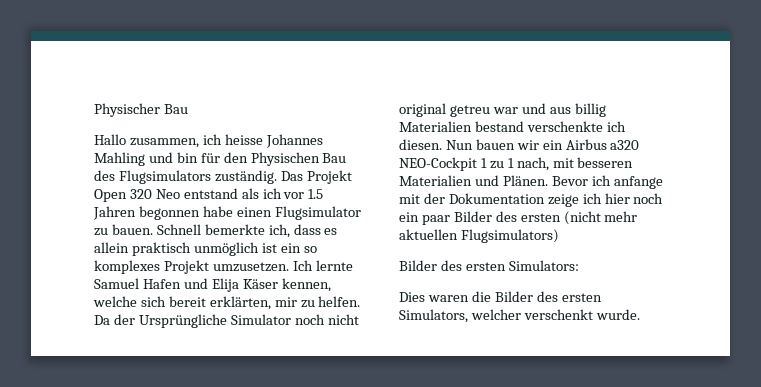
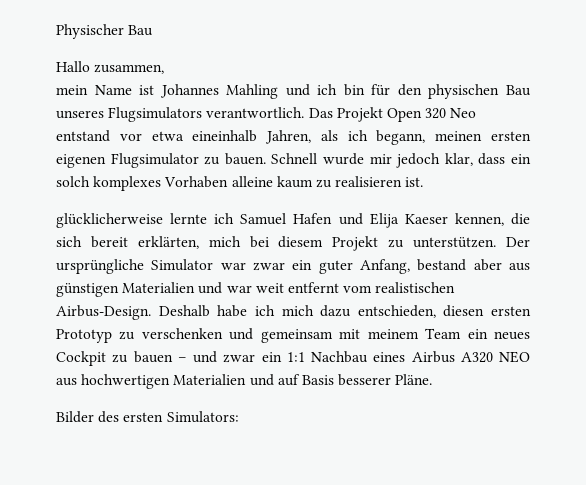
[202,134,263,145] ich heisse -> [56,85,155,95] // mein Name ist
(173, 157) none -> [317,84,338,95] ich
[250,152,347,166] [94,170,277,184] Physischen Bau des Flugsimulators zuständig. -> [428,84,531,99] [56,107,305,122] physischen Bau unseres Flugsimulators verantwortlich.
[241,188,324,199] [93,206,361,220] [94,224,338,238] [94,242,317,256] [94,260,353,274] [94,278,331,292] [93,296,361,310] [94,314,359,328] [399,103,606,117] [399,121,626,132] [399,139,640,150] [399,157,634,171] [399,175,663,189] [399,193,664,207] [399,211,638,225] [399,229,559,243] [399,260,579,271] [399,291,602,302] [399,309,640,323] als ich vor 1.5 Jahren begonnen habe einen Flugsimulator zu bauen. Schnell bemerkte ich, dass es allein praktisch unmöglich ist ein so komplexes Projekt umzusetzen. Ich lernte Samuel Hafen und Elija Käser kennen, welche sich bereit erklärten, mir zu helfen. Da der Ursprüngliche Simulator noch nicht original getreu war und aus billig Materialien bestand verschenkte ich diesen. Nun bauen wir ein Airbus a320 NEO-Cockpit 1 zu 1 nach, mit besseren Materialien und Plänen. Bevor ich anfange mit der Dokumentation zeige ich hier noch ein paar Bilder des ersten (nicht mehr aktuellen Flugsimulators) // Bilder des ersten Simulators: // Dies waren die Bilder des ersten Simulators, welcher verschenkt wurde. -> [119,130,531,145] [56,153,532,168] [56,176,424,191] [56,213,530,228] [56,236,531,251] [56,259,530,274] [56,282,456,297] [56,305,531,320] [56,328,530,343] [56,351,530,366] [56,374,433,389] [56,411,239,423] vor etwa eineinhalb Jahren, als ich begann, meinen ersten eigenen Flugsimulator zu bauen. Schnell wurde mir jedoch klar, dass ein solch komplexes Vorhaben alleine kaum zu realisieren ist. // glücklicherweise lernte ich Samuel Hafen und Elija Kaeser kennen, die sich bereit erklärten, mich bei diesem Projekt zu unterstützen. Der ursprüngliche Simulator war zwar ein guter Anfang, bestand aber aus günstigen Materialien und war weit entfernt vom realistischen Airbus-Design. Deshalb habe ich mich dazu entschieden, diesen ersten Prototyp zu verschenken und gemeinsam mit meinem Team ein neues Cockpit zu bauen – und zwar ein 1:1 Nachbau eines Airbus A320 NEO aus hochwertigen Materialien und auf Basis besserer Pläne. // Bilder des ersten Simulators:

